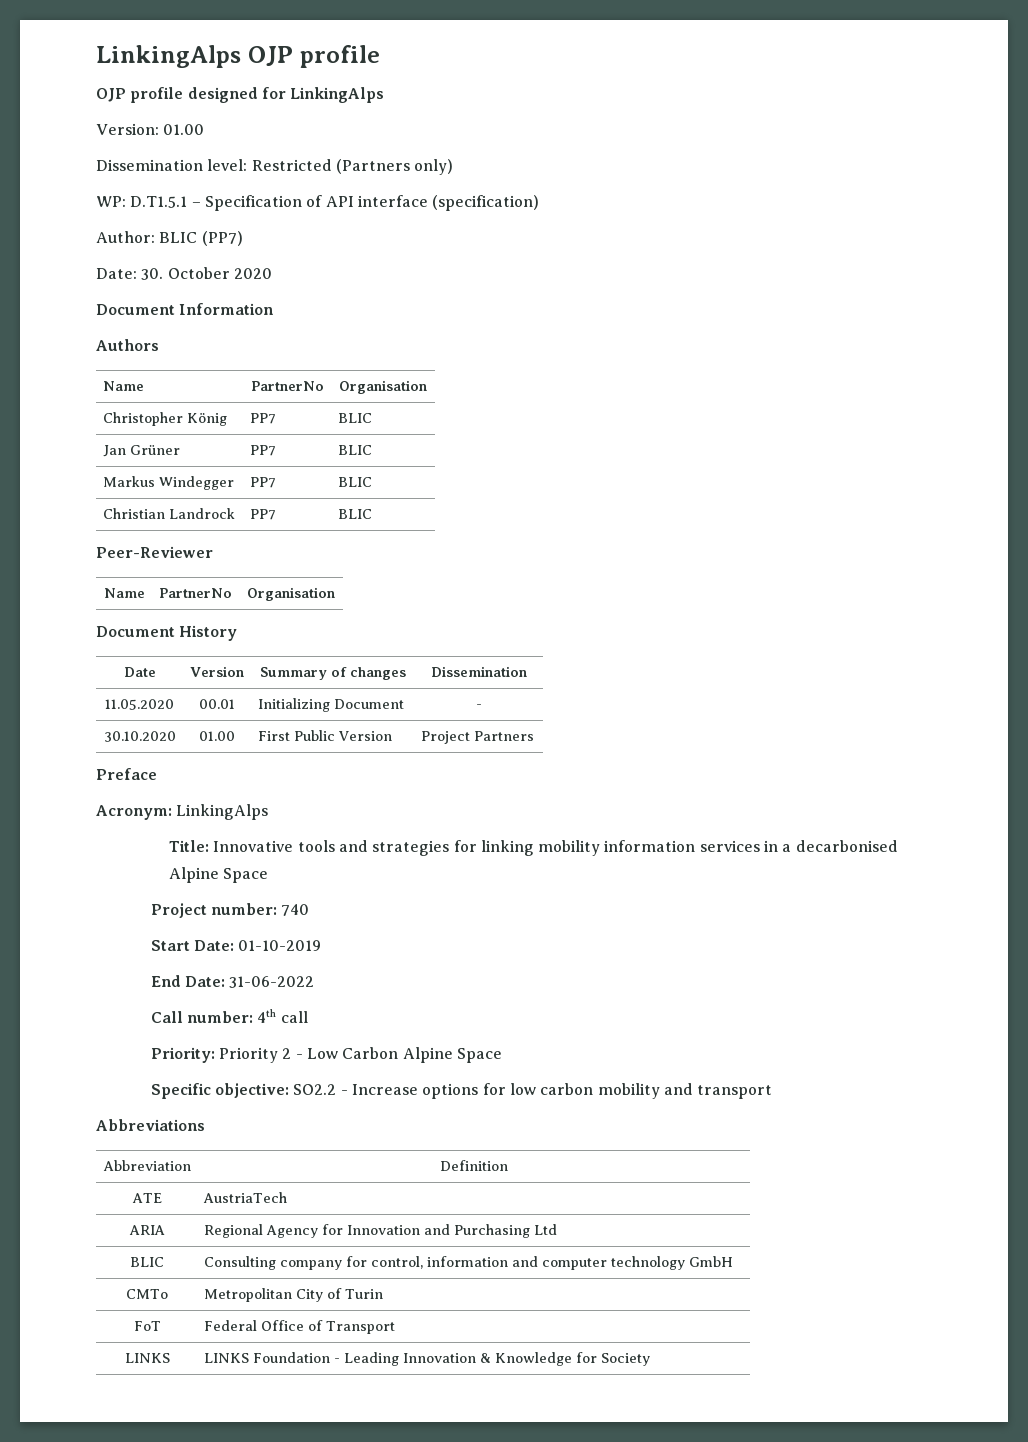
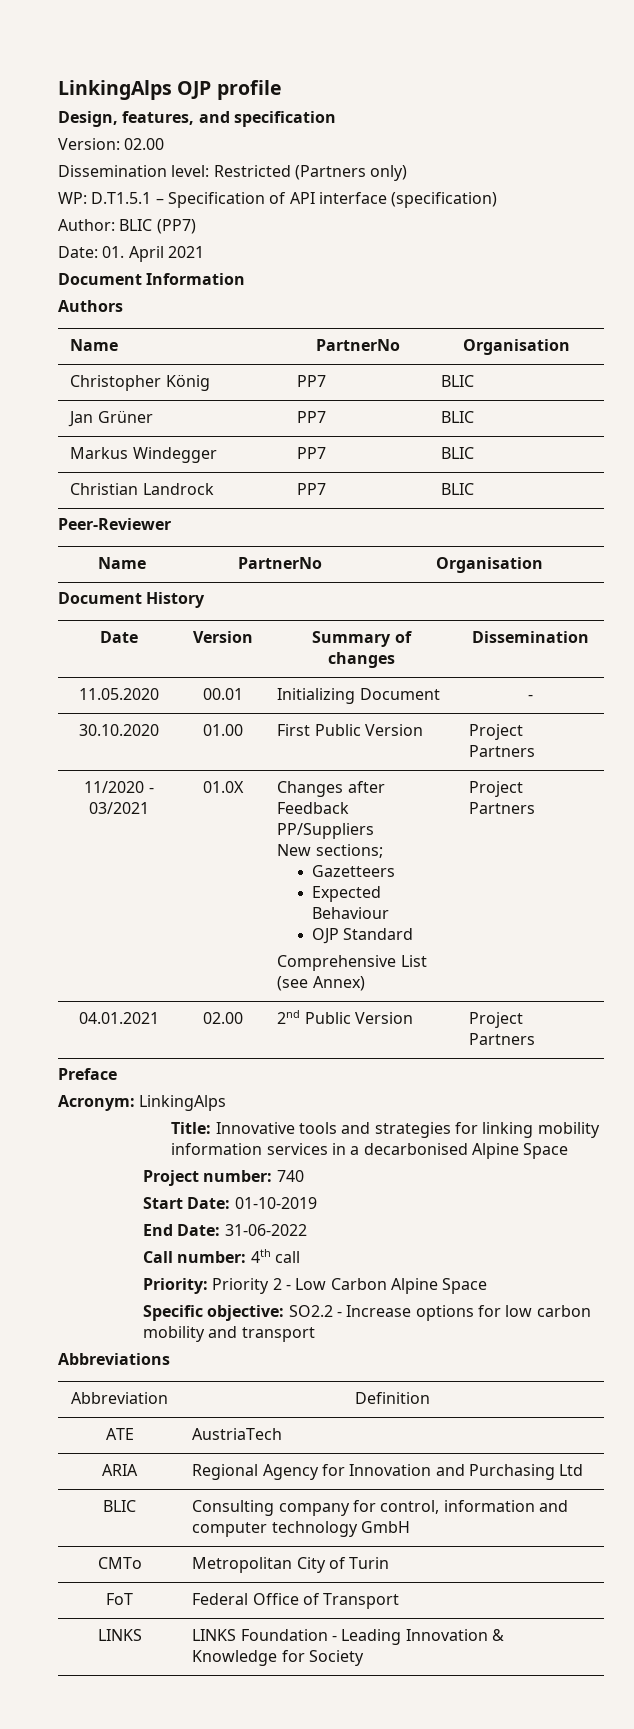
[96,87,385,103] OJP profile designed for LinkingAlps -> [58,111,336,127] Design, features, and specification
[163,124,205,135] 01.00 -> [124,138,165,150] 02.00
[141,267,272,280] 30. October 2020 -> [102,246,204,262] 01. April 2021
(534, 736) none -> [84,781,154,793] [89,802,149,814] [202,781,244,793] [277,781,385,797] [277,802,350,814] [277,823,375,839] [277,844,383,858] [312,865,396,877] [312,886,382,902] [312,907,390,919] [312,928,414,944] [277,955,427,971] [277,976,365,991] [469,781,524,797] [469,802,536,814] [79,1012,159,1024] [202,1012,243,1024] [277,1010,414,1024] [469,1012,524,1028] [469,1033,536,1045] // 11/2020 - 03/2021 | 01.0X | Changes after Feedback PP/Suppliers // New sections; // Gazetteers // Expected Behaviour // OJP Standard // Comprehensive List (see Annex) | Project Partners // 04.01.2021 | 02.00 | 2nd Public Version | Project Partners

